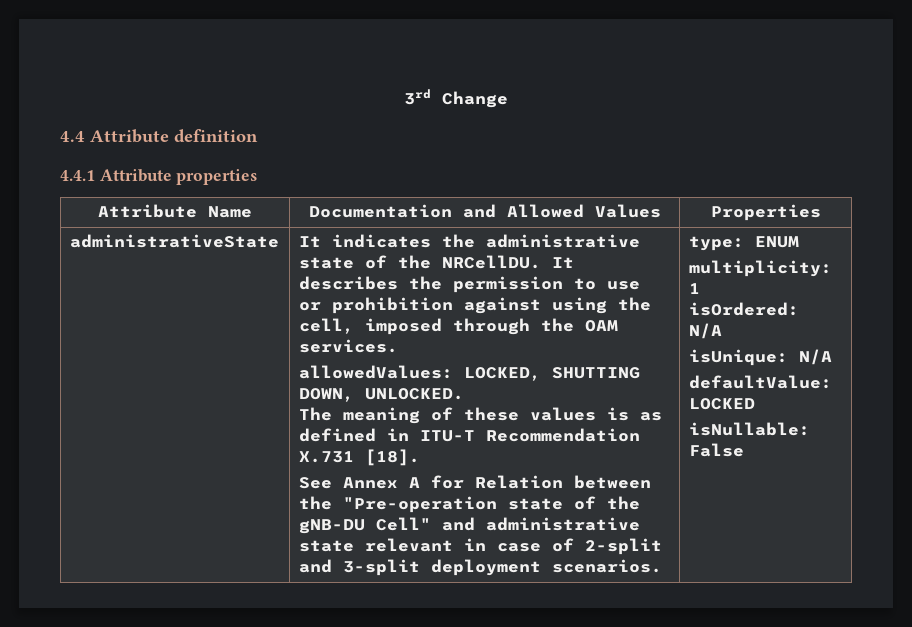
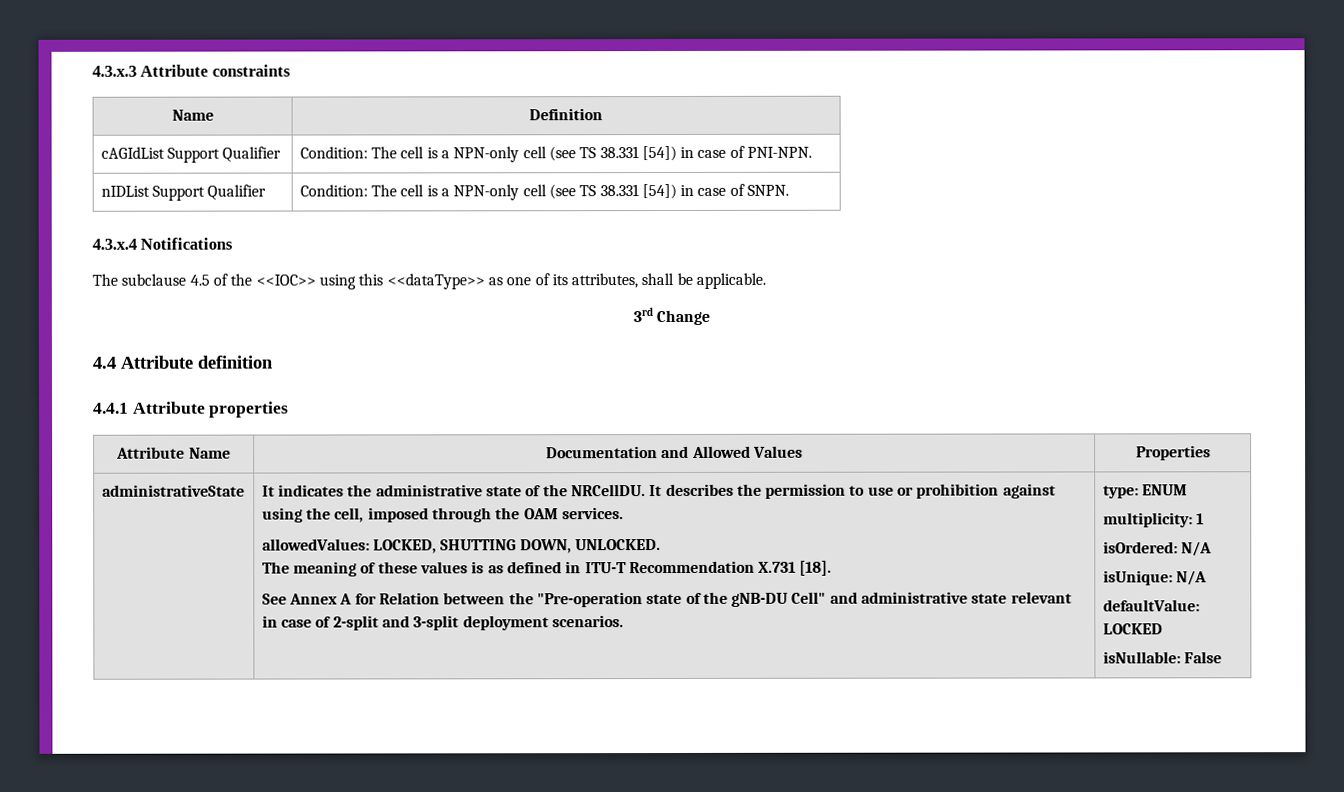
(404, 97) none -> [92,64,291,77] [171,109,214,121] [529,108,603,121] [100,146,282,163] [299,145,813,163] [100,184,267,201] [299,183,790,201] [92,237,234,250] [92,272,767,290] 4.3.x.3 Attribute constraints // Name | Definition // cAGIdList Support Qualifier | Condition: The cell is a NPN-only cell (see TS 38.331 [54]) in case of PNI-NPN. // nIDList Support Qualifier | Condition: The cell is a NPN-only cell (see TS 38.331 [54]) in case of SNPN. // 4.3.x.4 Notifications // The subclause 4.5 of the <<IOC>> using this <<dataType>> as one of its attributes, shall be applicable. //

